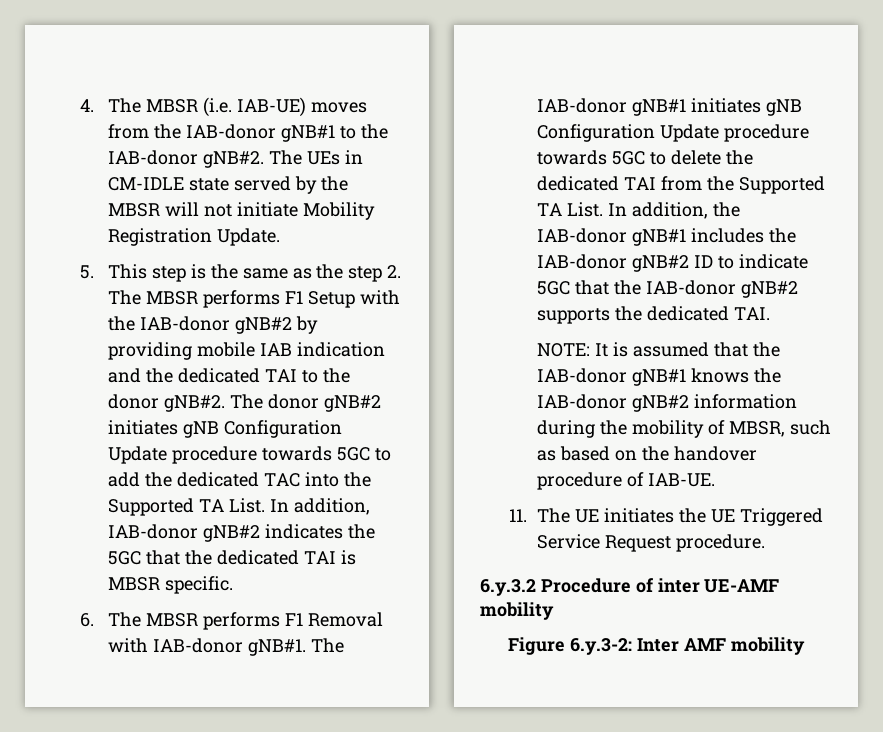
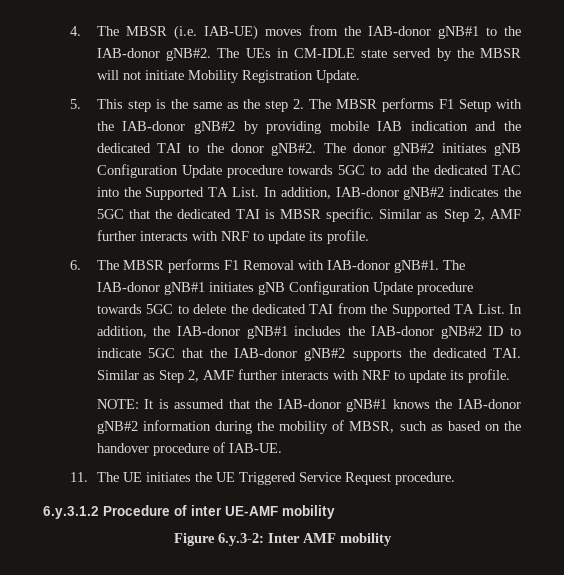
(234, 585) none -> [379,209,521,222] [96,230,369,244] Similar as Step 2, AMF further interacts with NRF to update its profile.
(770, 313) none -> [96,369,510,383] Similar as Step 2, AMF further interacts with NRF to update its profile.
[480,579,536,596] 6.y.3.2 -> [43,506,99,519] 6.y.3.1.2

